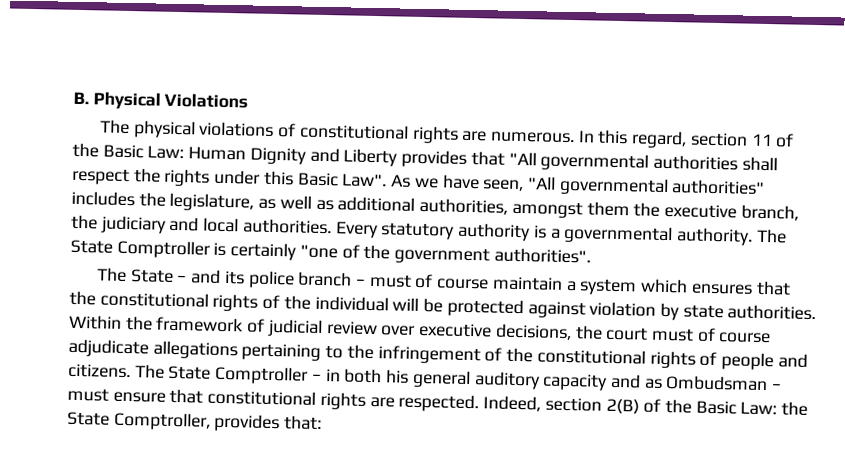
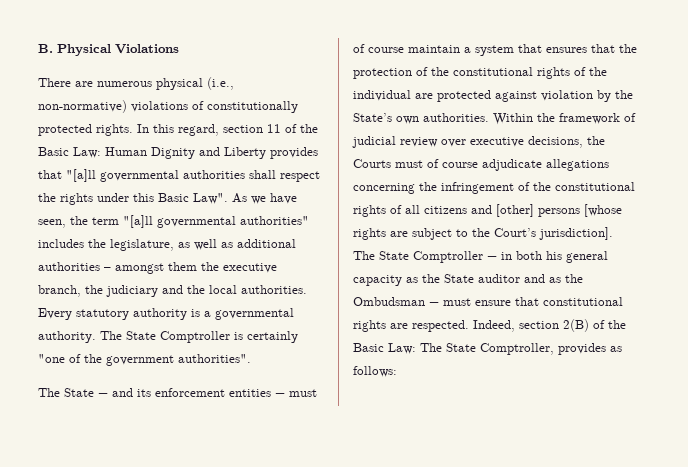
[99,119,576,144] The physical violations of constitutional rights are numerous. -> [38,77,234,90] [38,100,298,113] [38,124,133,136] There are numerous physical (i.e., non-normative) violations of constitutionally protected rights.
[508,151,537,166] "All -> [66,169,96,182] "[a]ll
[527,176,556,190] "All -> [70,215,153,228] the term "[a]ll
[419,197,509,215] authorities, -> [38,262,111,271] authorities –
(200, 224) none -> [187,285,205,294] the
[247,270,353,289] police branch -> [155,388,271,397] enforcement entities
[640,278,689,294] which -> [518,44,542,53] that
(96, 298) none -> [353,67,449,79] protection of the
[392,297,444,313] will be -> [415,93,433,99] are
[682,304,724,319] state -> [615,90,633,99] [353,113,419,124] the State’s own
[605,326,649,341] court -> [353,159,391,168] Courts
[241,343,344,361] pertaining to -> [353,183,415,194] concerning
[720,352,808,371] [68,363,131,379] people and citizens. -> [405,204,622,217] [353,227,613,240] all citizens and [other] persons [whose rights are subject to the Court’s jurisdiction].
[473,371,608,391] auditory capacity -> [353,274,520,286] capacity as the State auditor
(663, 383) none -> [565,274,583,283] the
[781,401,809,416] the -> [420,343,442,352] The
[284,415,323,430] that: -> [610,346,622,352] [353,366,397,377] as follows:

